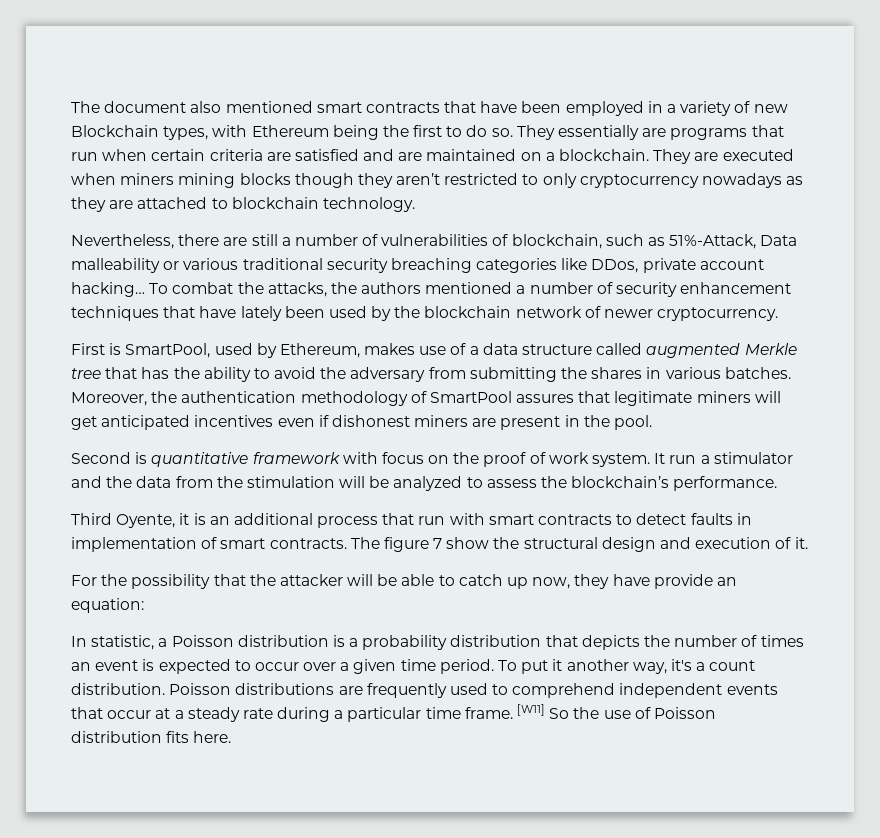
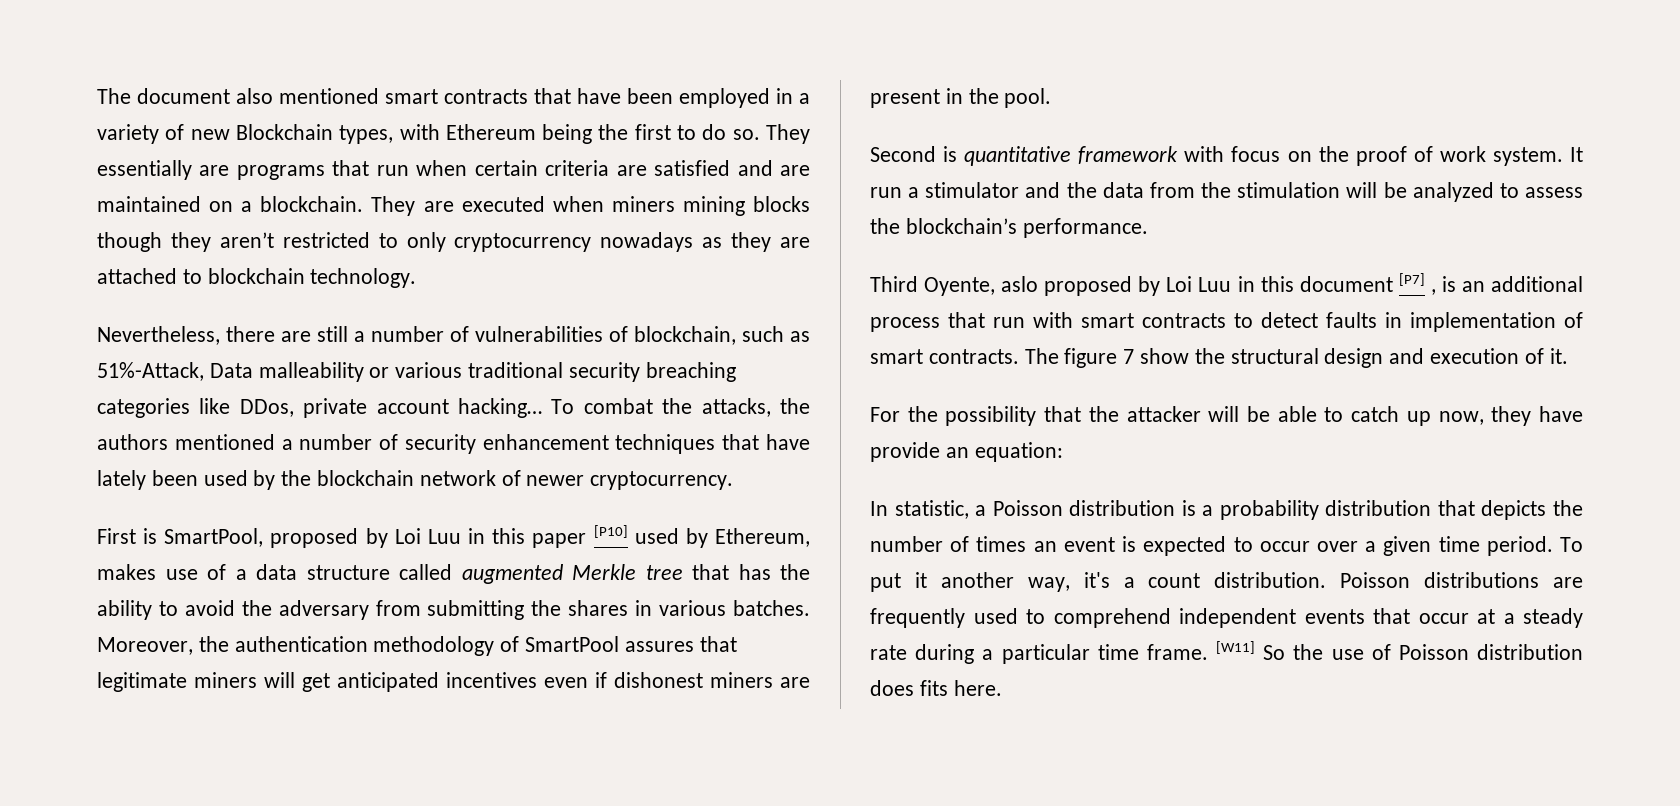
(211, 350) none -> [270,525,628,548] proposed by Loi Luu in this paper [P10]
[179,513,190,525] it -> [1001,273,1425,296] [1430,289,1436,295] aslo proposed by Loi Luu in this document [P7] ,
(162, 737) none -> [870,680,914,696] does

